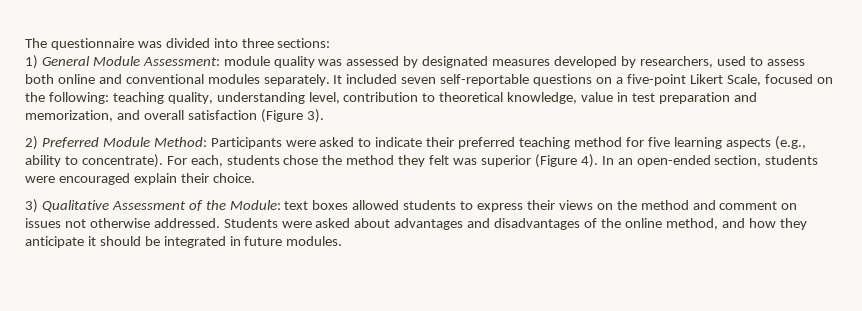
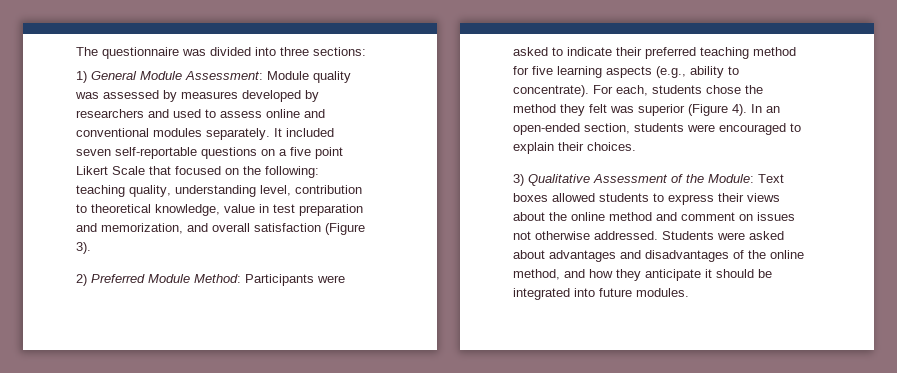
[223,56,270,66] module -> [267,71,309,80] Module
[422,56,489,68] designated -> (177, 96) none
[639,56,713,68] researchers, -> [76,109,169,118] researchers and
[25,74,54,84] both -> (262, 114) none
[626,74,761,86] five-point Likert Scale, -> [290,147,343,159] [76,166,171,175] five point Likert Scale that
(130, 179) none -> [790,123,801,132] to
[212,173,255,183] choice. -> [587,142,636,151] choices.
[284,201,309,210] text -> [758,174,784,183] Text
[596,200,637,210] on the -> [513,212,605,221] about the online
[229,236,241,246] in -> [574,288,595,297] into

